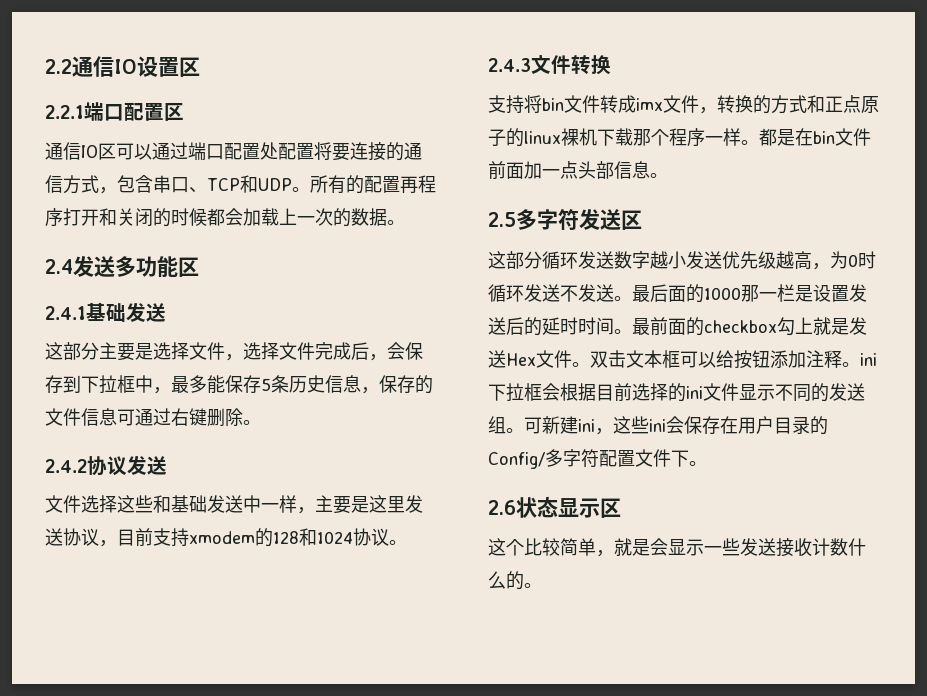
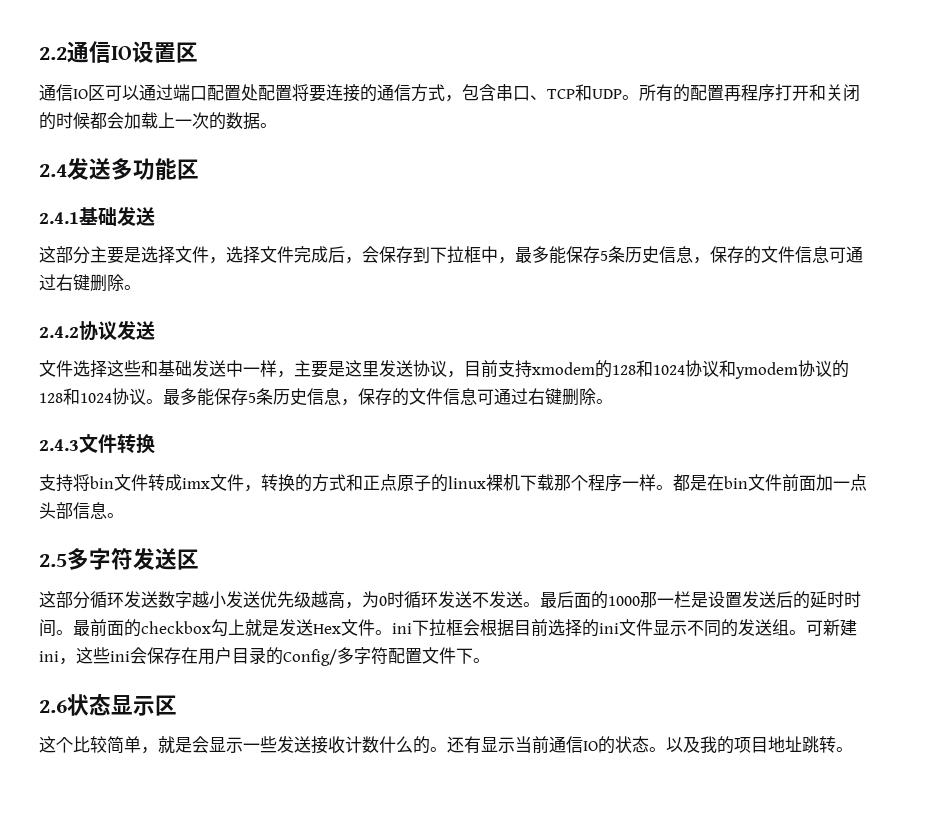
[45,102,184,121] // 2.2.1端口配置区 -> (198, 52) none
(389, 537) none -> [719,360,849,379] [39,388,596,406] 和ymodem协议的128和1024协议。最多能保存5条历史信息，保存的文件信息可通过右键删除
[590,350,860,369] 双击文本框可以给按钮添加注释。 -> (392, 632) none
(542, 585) none -> [447,736,853,754] 还有显示当前通信IO的状态。以及我的项目地址跳转。

